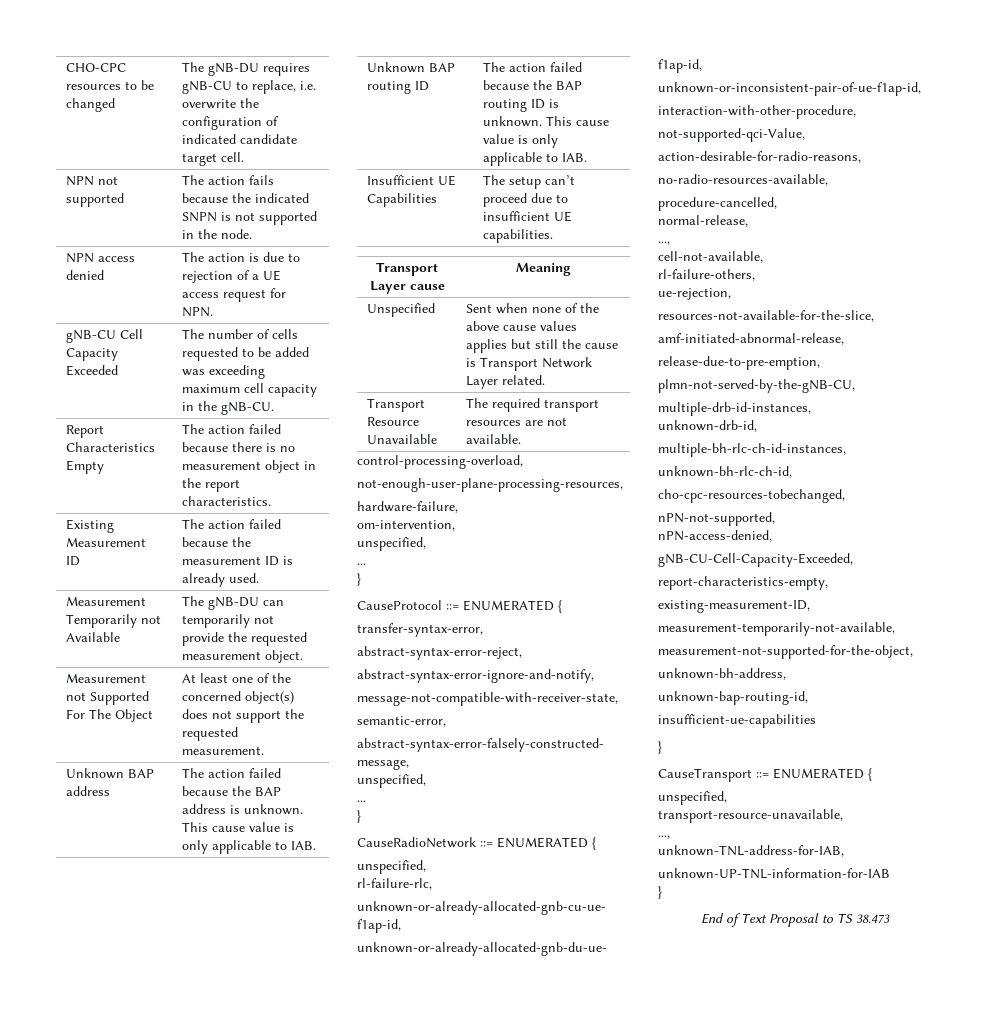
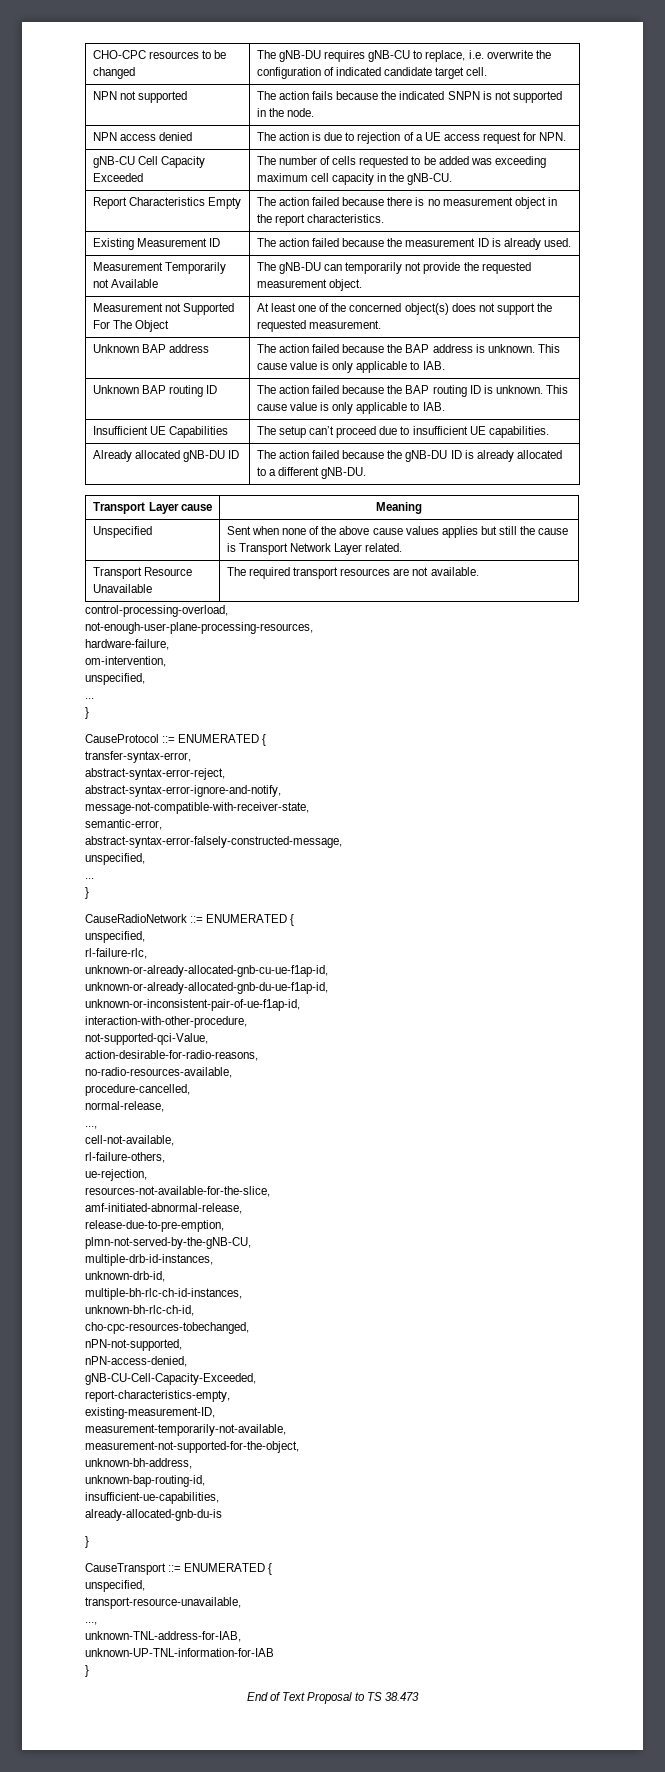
(554, 236) none -> [92,450,240,462] [256,450,562,462] [256,467,367,479] // Already allocated gNB-DU ID | The action failed because the gNB-DU ID is already allocated to a different gNB-DU.
[658,714,816,728] insufficient-ue-capabilities -> [85,1492,219,1504] [85,1509,222,1521] insufficient-ue-capabilities, // already-allocated-gnb-du-is

